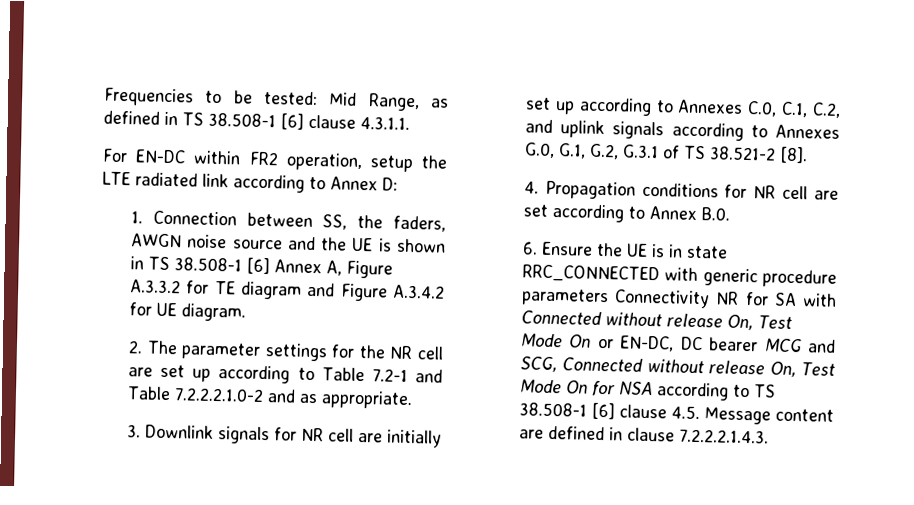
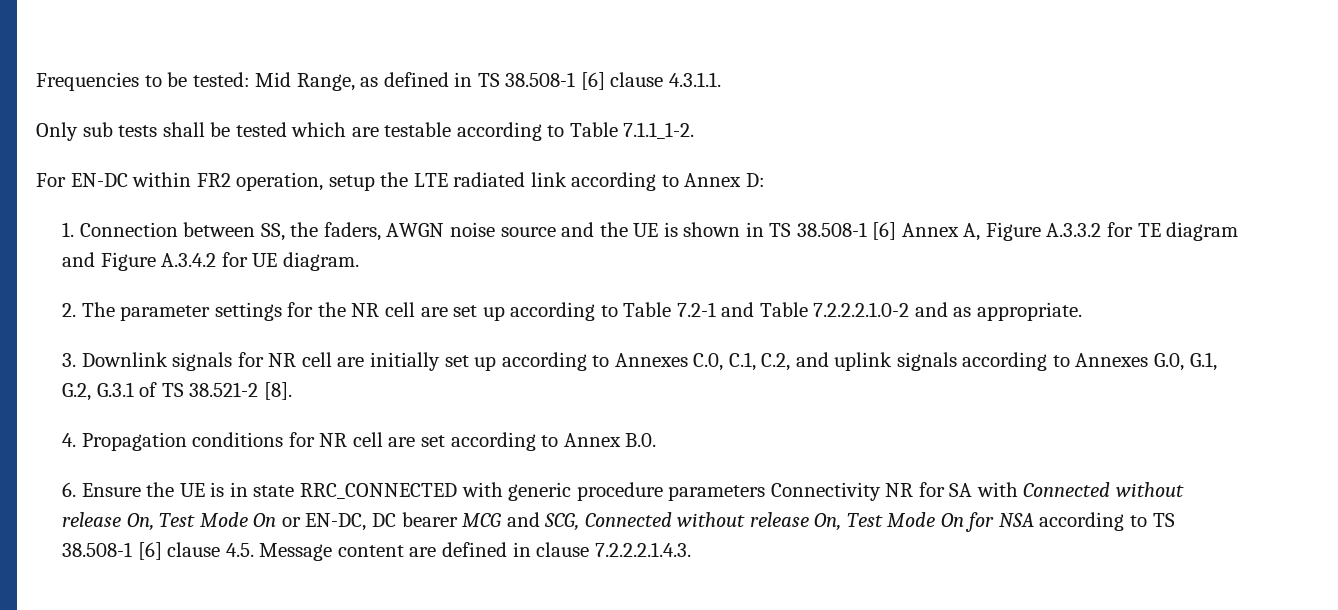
(410, 122) none -> [36,122,695,141] // Only sub tests shall be tested which are testable according to Table 7.1.1_1-2.

